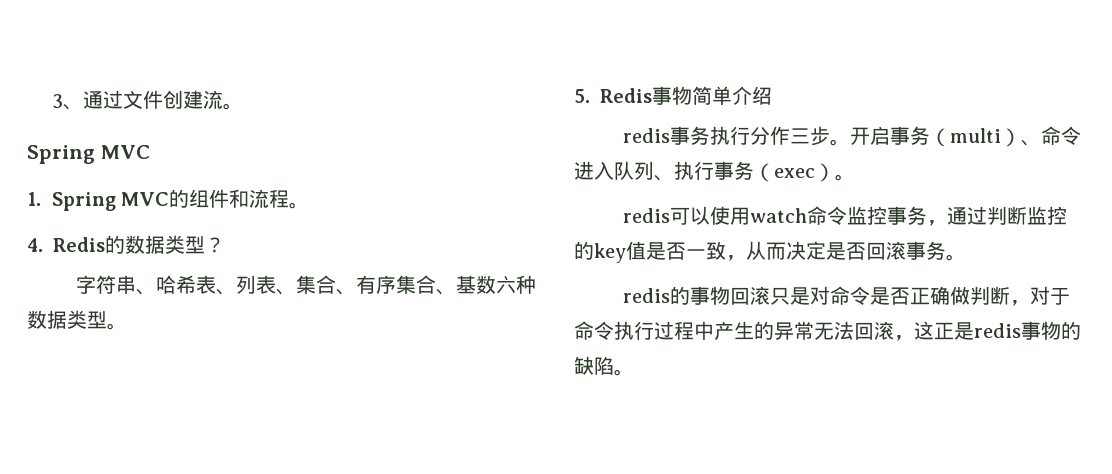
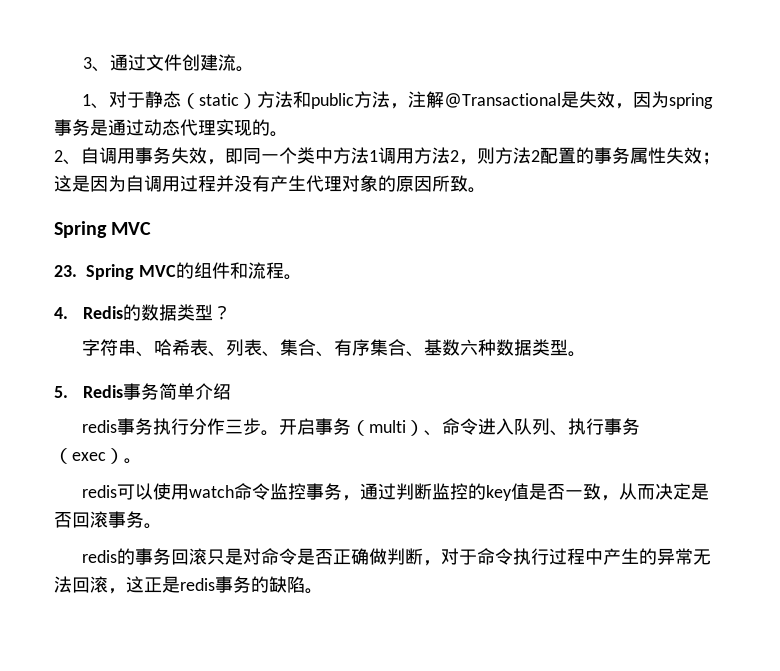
(243, 106) none -> [81,91,713,109] [54,119,288,137] [54,147,720,165] [54,175,486,193] // 1、对于静态（static）方法和public方法，注解＠Transactional是失效，因为spring事务是通过动态代理实现的。 // 2、自调用事务失效，即同一个类中方法1调用方法2，则方法2配置的事务属性失效；这是因为自调用过程并没有产生代理对象的原因所致。
[27,192,41,206] 1. -> [54,265,77,277] 23.
[672,86,692,105] 物 -> [140,383,159,400] 务
[710,286,731,305] 物 -> [152,548,171,565] 务
[1041,321,1061,340] 物 -> [233,576,251,593] 务

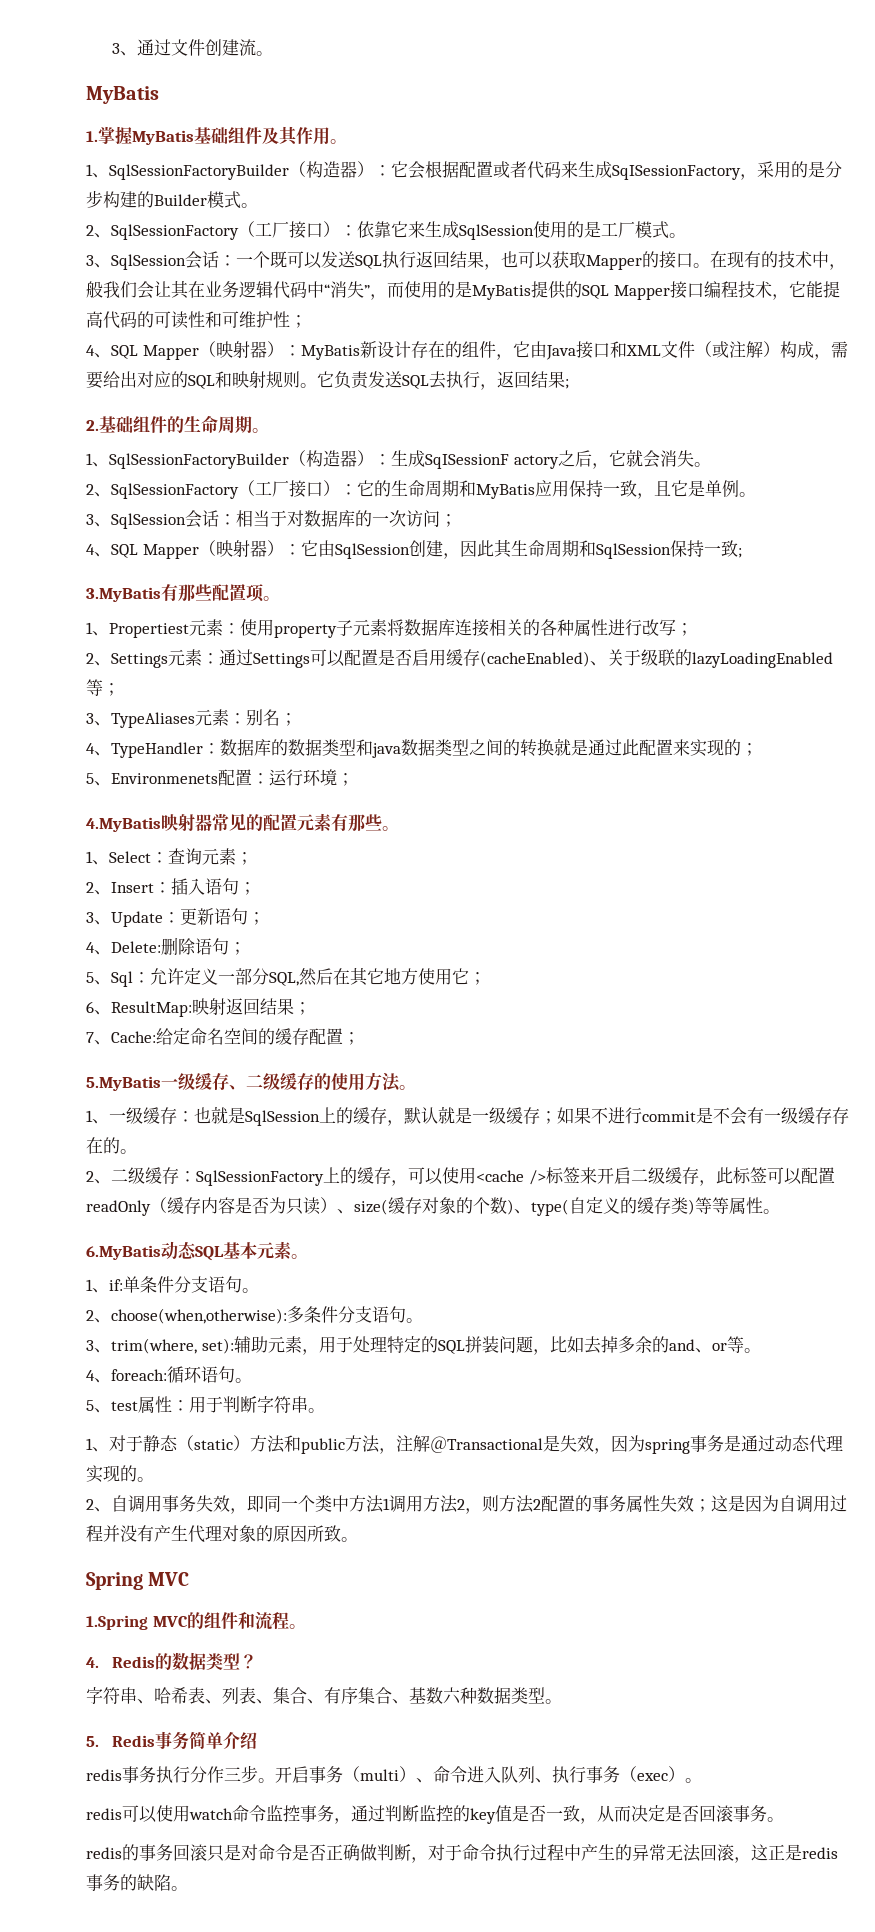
(254, 69) none -> [86,86,159,104] [86,126,347,146] [86,161,842,180] [86,190,258,209] [86,221,686,240] [86,251,846,270] [86,280,840,300] [86,311,307,329] [86,341,848,360] [86,371,569,390] [86,415,269,433] [86,449,711,469] [86,480,756,499] [86,510,457,529] [86,539,742,559] [86,584,280,602] [86,619,693,638] [86,649,833,668] [86,679,120,696] [86,709,297,728] [86,738,758,758] [86,769,354,786] [86,813,399,832] [86,848,253,865] [86,878,256,895] [86,908,265,927] [86,937,246,955] [86,967,486,987] [86,998,311,1017] [86,1028,360,1045] [86,1072,416,1092] [86,1106,849,1126] [86,1137,137,1154] [86,1167,835,1186] [86,1197,780,1216] [86,1241,308,1261] [86,1276,259,1293] [86,1306,423,1324] [86,1336,761,1355] [86,1366,252,1383] [86,1396,325,1413] // MyBatis // 1.掌握MyBatis基础组件及其作用。 // 1、SqlSessionFactoryBuilder（构造器）：它会根据配置或者代码来生成SqISessionFactory，采用的是分步构建的Builder模式。 // 2、SqlSessionFactory（工厂接口）：依靠它来生成SqlSession使用的是工厂模式。 // 3、SqlSession会话：一个既可以发送SQL执行返回结果，也可以获取Mapper的接口。在现有的技术中，般我们会让其在业务逻辑代码中“消失”，而使用的是MyBatis提供的SQL Mapper接口编程技术，它能提高代码的可读性和可维护性； // 4、SQL Mapper（映射器）：MyBatis新设计存在的组件，它由Java接口和XML文件（或注解）构成，需要给出对应的SQL和映射规则。它负责发送SQL去执行，返回结果; // 2.基础组件的生命周期。 // 1、SqlSessionFactoryBuilder（构造器）：生成SqISessionF actory之后，它就会消失。 // 2、SqlSessionFactory（工厂接口）：它的生命周期和MyBatis应用保持一致，且它是单例。 // 3、SqlSession会话：相当于对数据库的一次访问； // 4、SQL Mapper（映射器）：它由SqlSession创建，因此其生命周期和SqlSession保持一致; // 3.MyBatis有那些配置项。 // 1、Propertiest元素：使用property子元素将数据库连接相关的各种属性进行改写； // 2、Settings元素：通过Settings可以配置是否启用缓存(cacheEnabled)、关于级联的lazyLoadingEnabled等； // 3、TypeAliases元素：别名； // 4、TypeHandler：数据库的数据类型和java数据类型之间的转换就是通过此配置来实现的； // 5、Environmenets配置：运行环境； // 4.MyBatis映射器常见的配置元素有那些。 // 1、Select：查询元素； // 2、Insert：插入语句； // 3、Update：更新语句； // 4、Delete:删除语句； // 5、Sql：允许定义一部分SQL,然后在其它地方使用它； // 6、ResultMap:映射返回结果； // 7、Cache:给定命名空间的缓存配置； // 5.MyBatis一级缓存、二级缓存的使用方法。 // 1、一级缓存：也就是SqlSession上的缓存，默认就是一级缓存；如果不进行commit是不会有一级缓存存在的。 // 2、二级缓存：SqlSessionFactory上的缓存，可以使用<cache />标签来开启二级缓存，此标签可以配置readOnly（缓存内容是否为只读）、size(缓存对象的个数)、type(自定义的缓存类)等等属性。 // 6.MyBatis动态SQL基本元素。 // 1、if:单条件分支语句。 // 2、choose(when,otherwise):多条件分支语句。 // 3、trim(where, set):辅助元素，用于处理特定的SQL拼装问题，比如去掉多余的and、or等。 // 4、foreach:循环语句。 // 5、test属性：用于判断字符串。
[54,264,134,280] 23. Spring -> [86,1615,148,1630] 1.Spring

